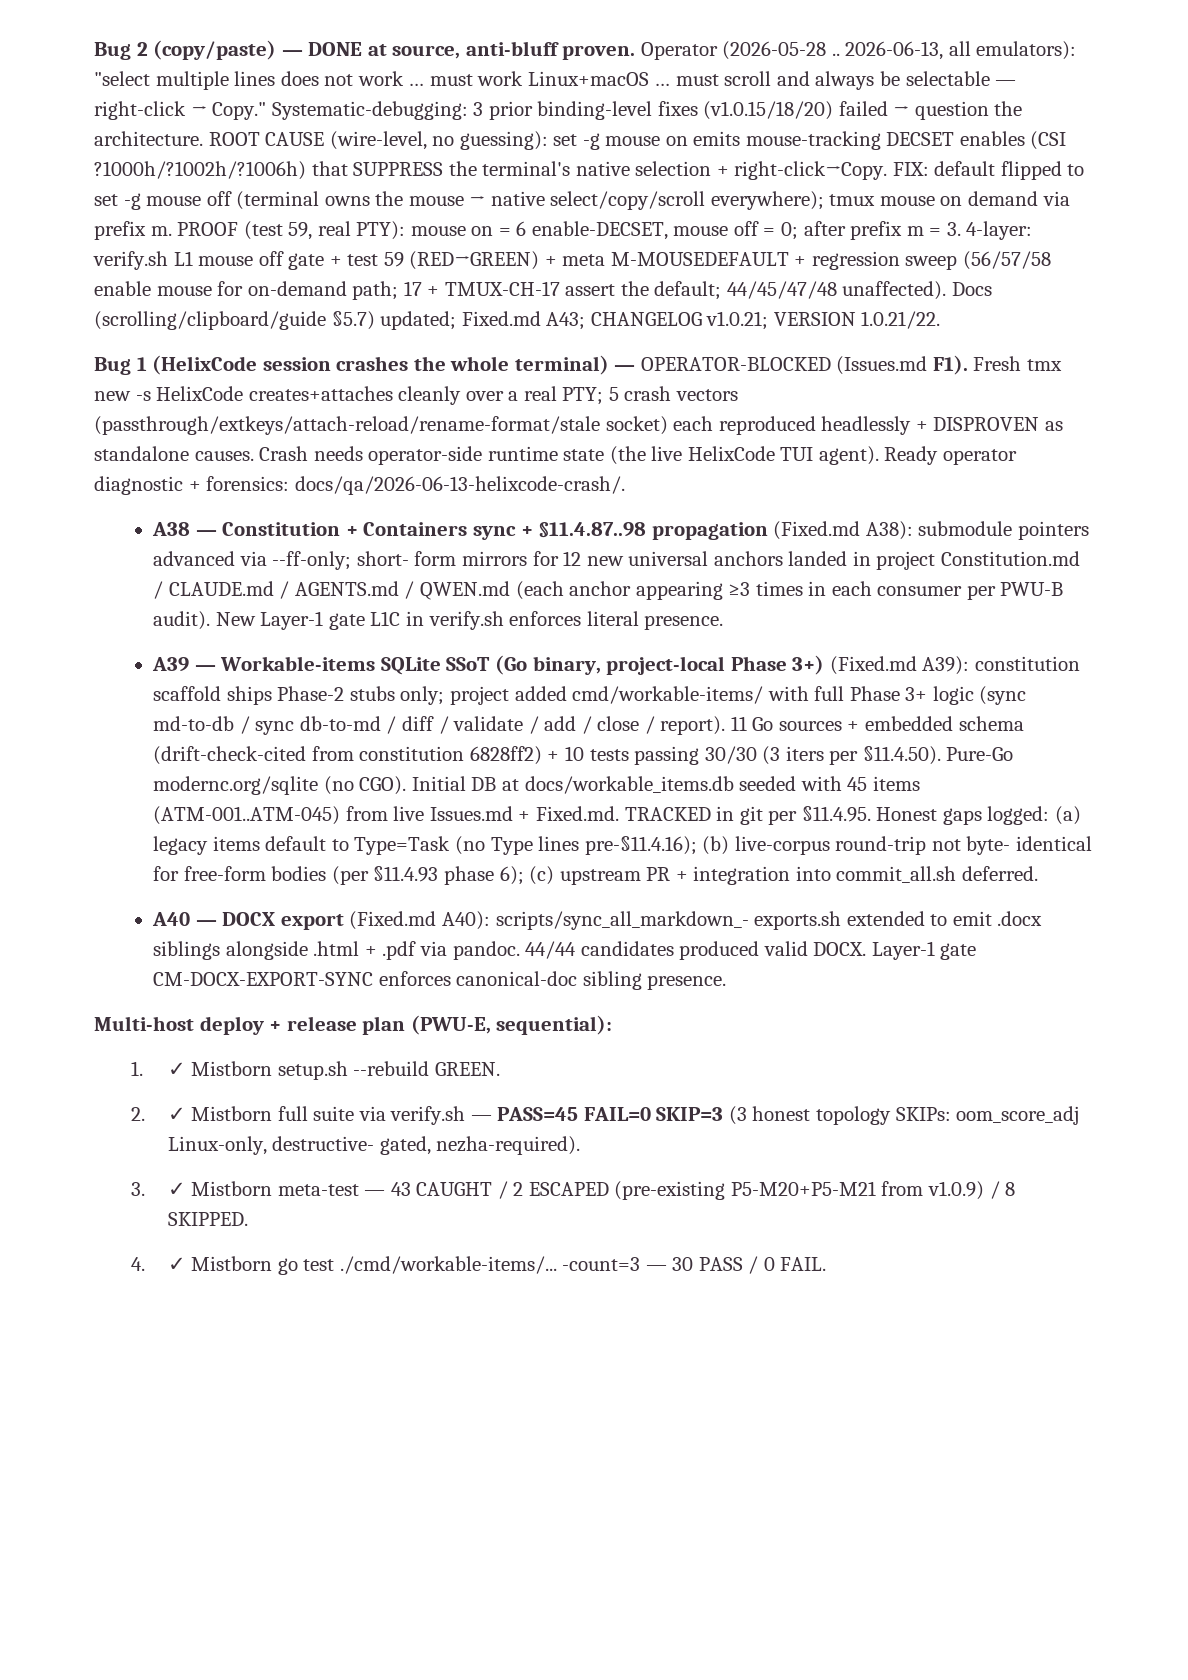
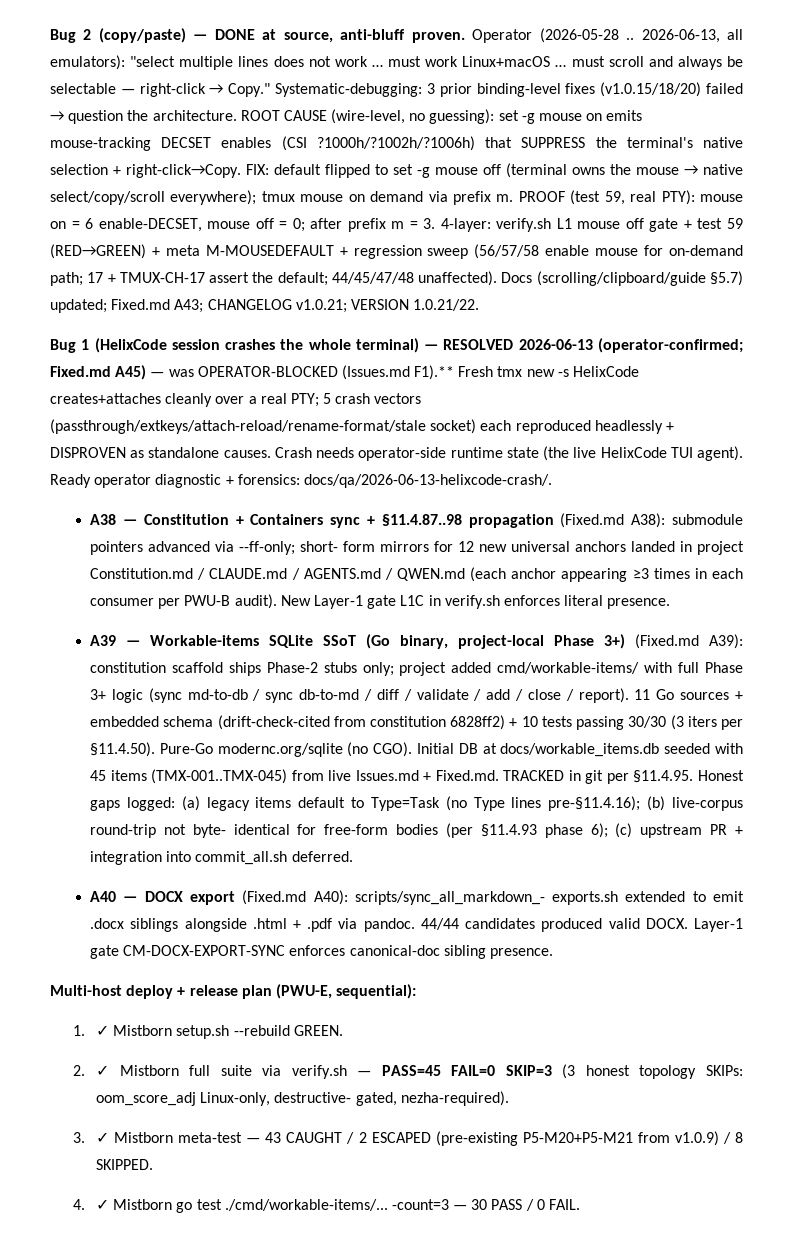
(636, 368) none -> [443,338,743,353] [50,365,194,380] RESOLVED 2026-06-13 (operator-confirmed; Fixed.md A45) — was
[932,355,968,375] F1). -> [414,365,455,380] F1).**
[153,806,341,825] (ATM-001..ATM-045) -> [151,769,288,784] (TMX-001..TMX-045)

